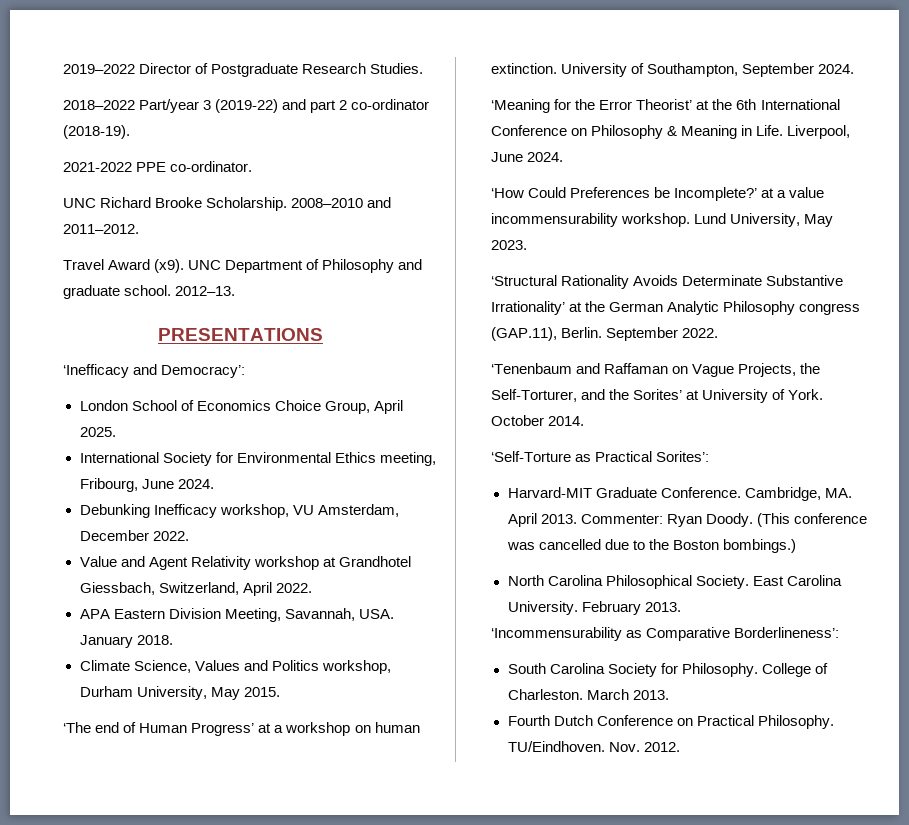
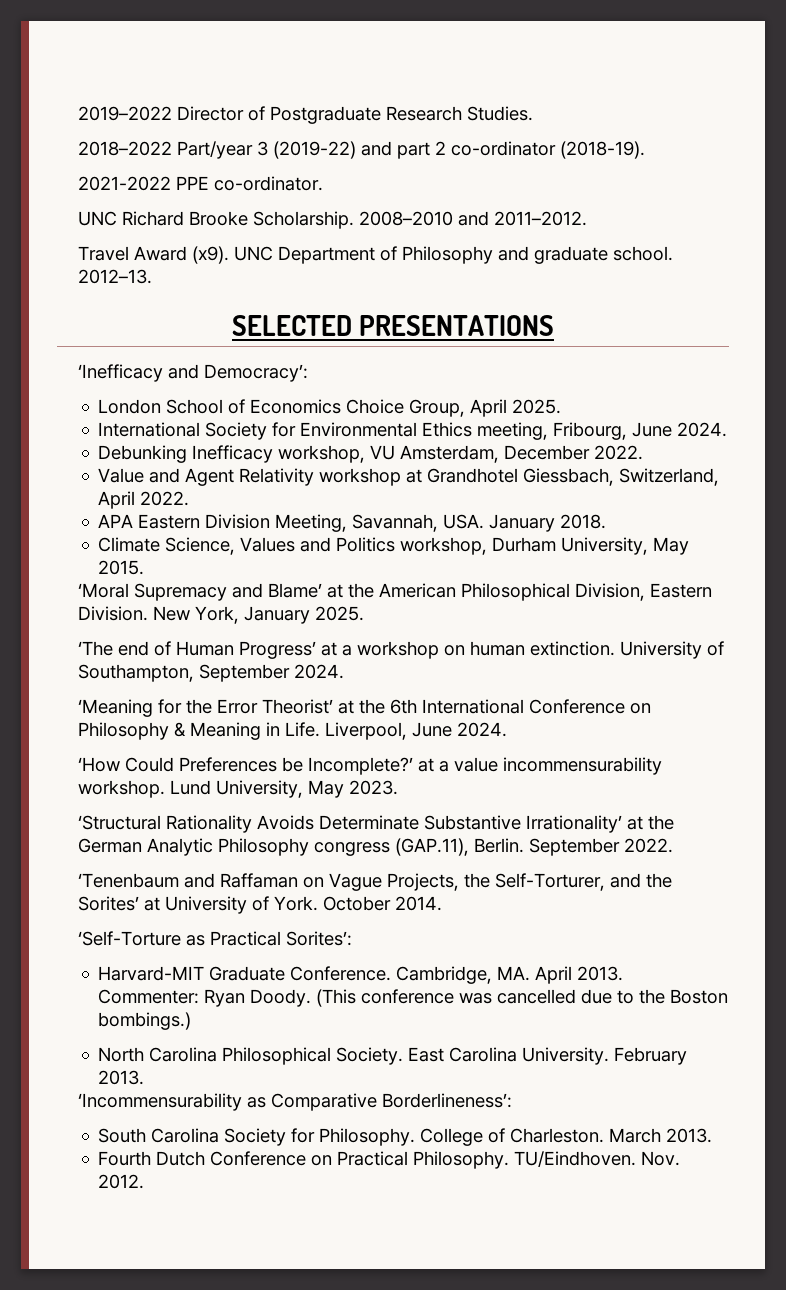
(236, 291) none -> [231,315,352,336] SELECTED
(280, 692) none -> [78,583,713,601] [78,606,365,624] // ‘Moral Supremacy and Blame’ at the American Philosophical Division, Eastern Division. New York, January 2025.

